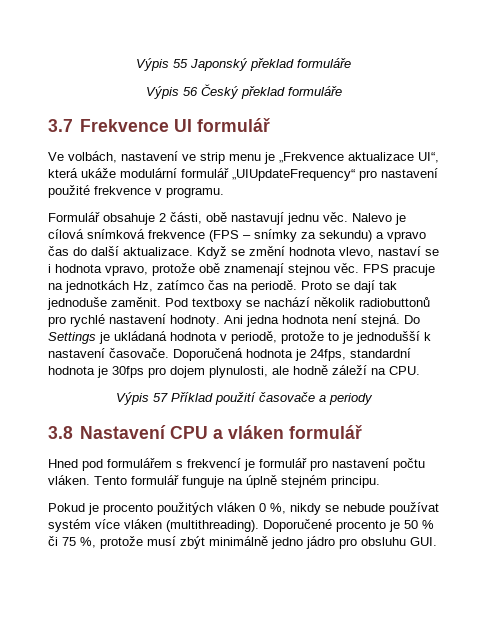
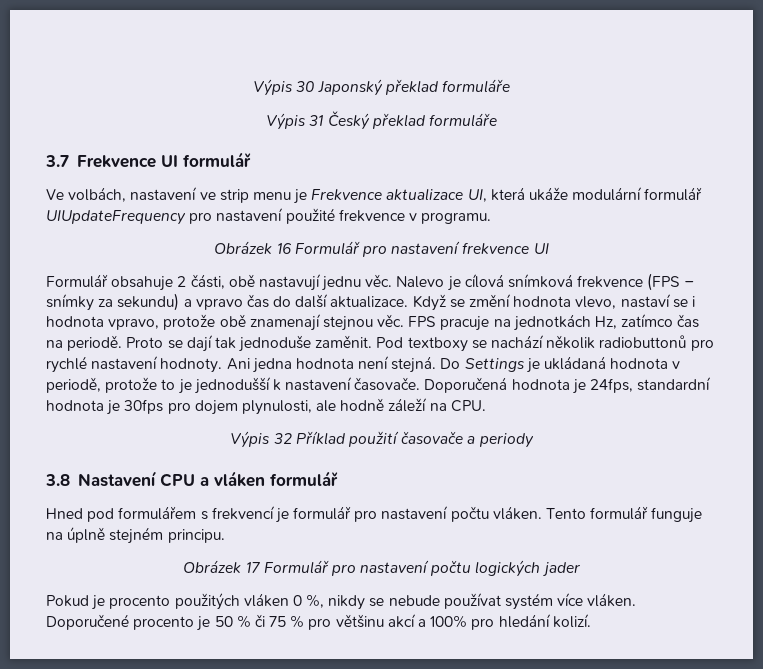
[136,58,188,71] Výpis 55 -> [253,79,315,96] Výpis 30
[182,87,198,96] 56 -> [309,115,324,126] 31
[279,152,439,163] „Frekvence aktualizace UI“, -> [311,188,487,202] Frekvence aktualizace UI,
[232,169,355,181] „UIUpdateFrequency“ -> [46,210,186,225] UIUpdateFrequency
(224, 192) none -> [214,241,549,257] // Obrázek 16 Formulář pro nastavení frekvence UI
[152,393,168,402] 57 -> [273,433,292,444] 32
(380, 482) none -> [183,560,580,577] // Obrázek 17 Formulář pro nastavení počtu logických jader
[124,519,259,532] vláken (multithreading). -> [587,593,637,607] vláken.
[80,536,437,549] %, protože musí zbýt minimálně jedno jádro pro obsluhu GUI. -> [290,614,591,630] % pro většinu akcí a 100% pro hledání kolizí.

